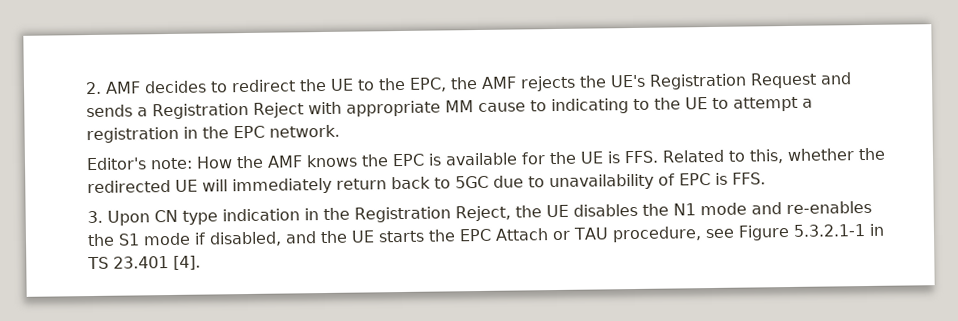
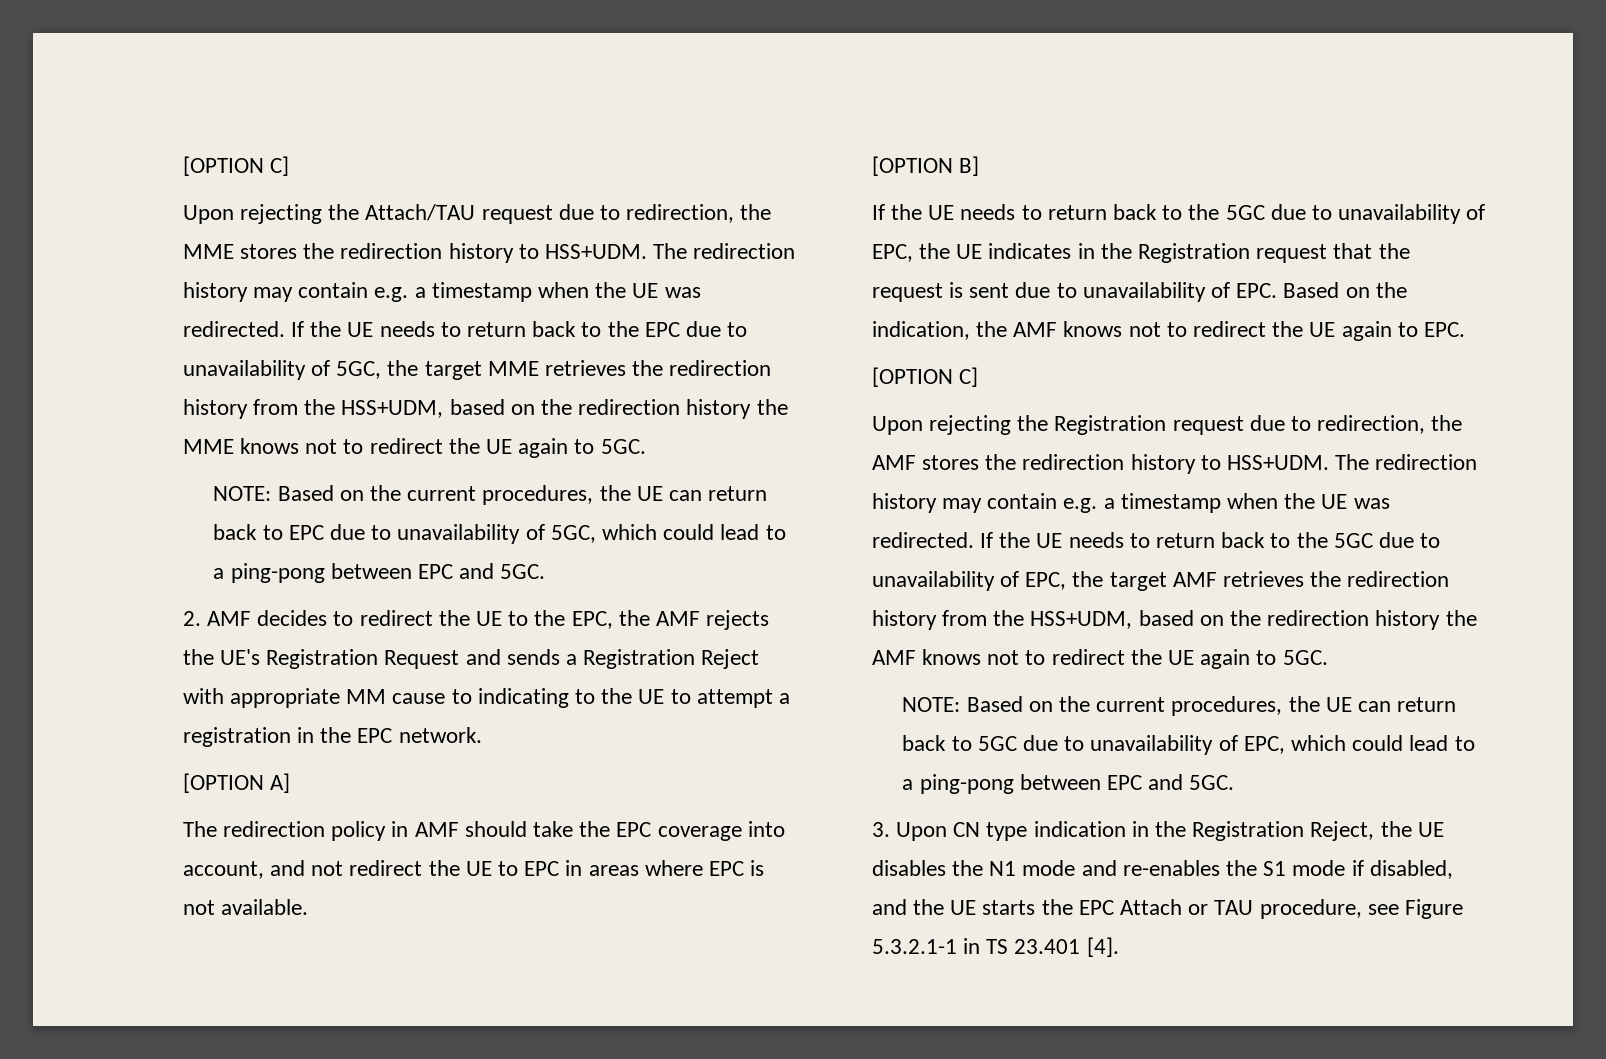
(85, 88) none -> [182,156,289,176] [182,204,772,224] [182,243,796,263] [182,282,701,302] [182,321,748,337] [182,360,772,380] [182,399,788,419] [182,438,646,458] [213,485,768,505] [213,524,786,544] [213,563,546,583] [OPTION C] // Upon rejecting the Attach/TAU request due to redirection, the MME stores the redirection history to HSS+UDM. The redirection history may contain e.g. a timestamp when the UE was redirected. If the UE needs to return back to the EPC due to unavailability of 5GC, the target MME retrieves the redirection history from the HSS+UDM, based on the redirection history the MME knows not to redirect the UE again to 5GC. // NOTE: Based on the current procedures, the UE can return back to EPC due to unavailability of 5GC, which could lead to a ping-pong between EPC and 5GC. //
[86,147,887,171] [87,177,333,195] Editor's note: How the AMF knows the EPC is available for the UE is FFS. Related to this, whether the redirected UE will immediately -> [182,773,290,793] [182,821,785,841] [182,860,765,879] [182,899,308,915] [871,156,979,176] [871,204,1486,224] [871,243,1410,263] [871,282,1407,302] [871,321,1465,341] [871,367,978,387] [871,415,1463,435] [871,454,1478,474] [871,493,1390,513] [871,532,1441,548] [871,571,1450,591] [871,610,1477,630] [871,649,1328,669] [902,696,1392,716] [OPTION A] // The redirection policy in AMF should take the EPC coverage into account, and not redirect the UE to EPC in areas where EPC is not available. // [OPTION B] // If the UE needs to return back to the 5GC due to unavailability of EPC, the UE indicates in the Registration request that the request is sent due to unavailability of EPC. Based on the indication, the AMF knows not to redirect the UE again to EPC. // [OPTION C] // Upon rejecting the Registration request due to redirection, the AMF stores the redirection history to HSS+UDM. The redirection history may contain e.g. a timestamp when the UE was redirected. If the UE needs to return back to the 5GC due to unavailability of EPC, the target AMF retrieves the redirection history from the HSS+UDM, based on the redirection history the AMF knows not to redirect the UE again to 5GC. // NOTE: Based on the current procedures, the UE can
[679,172,767,186] EPC is FFS. -> [1243,735,1475,754] [902,774,1235,794] EPC, which could lead to a ping-pong between EPC and 5GC.

